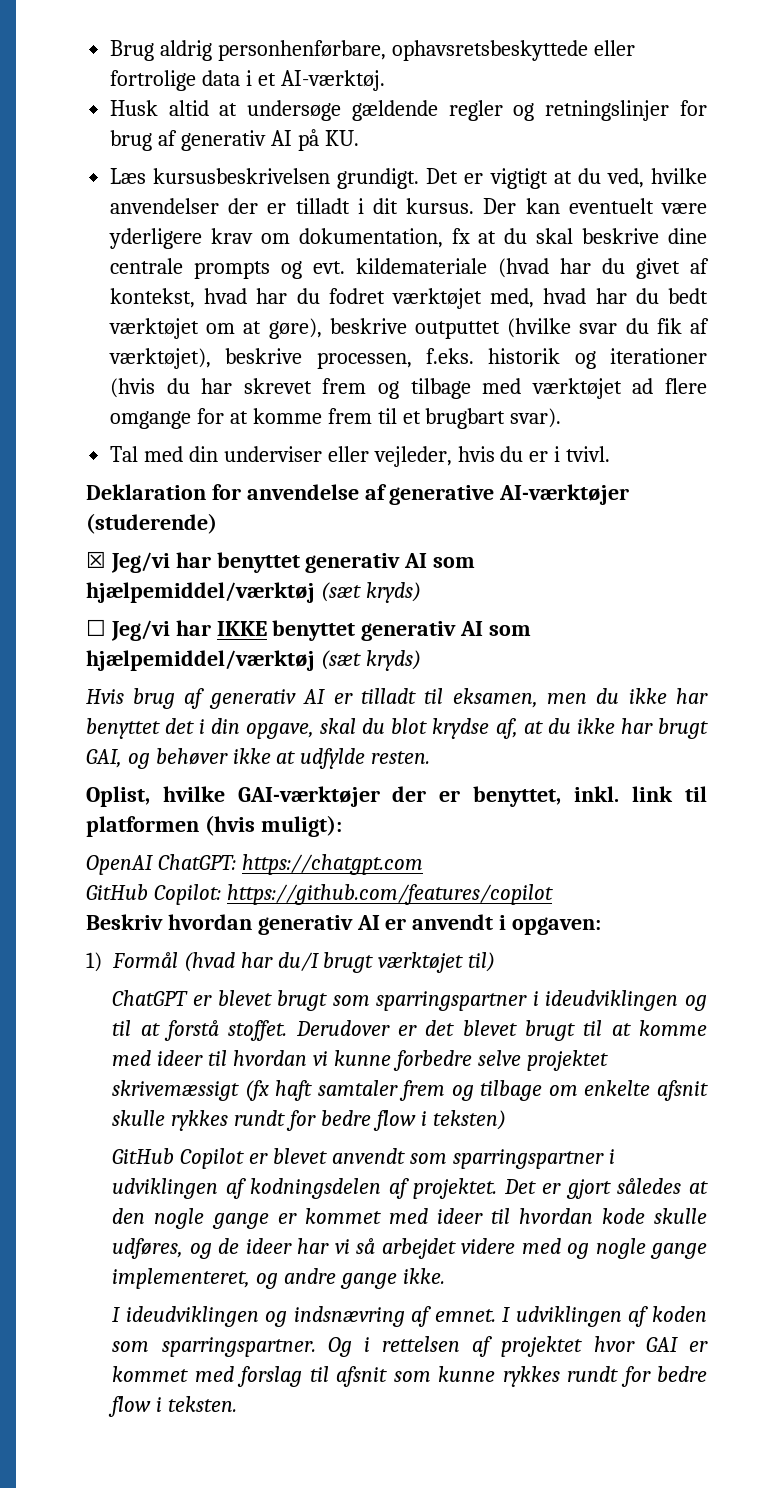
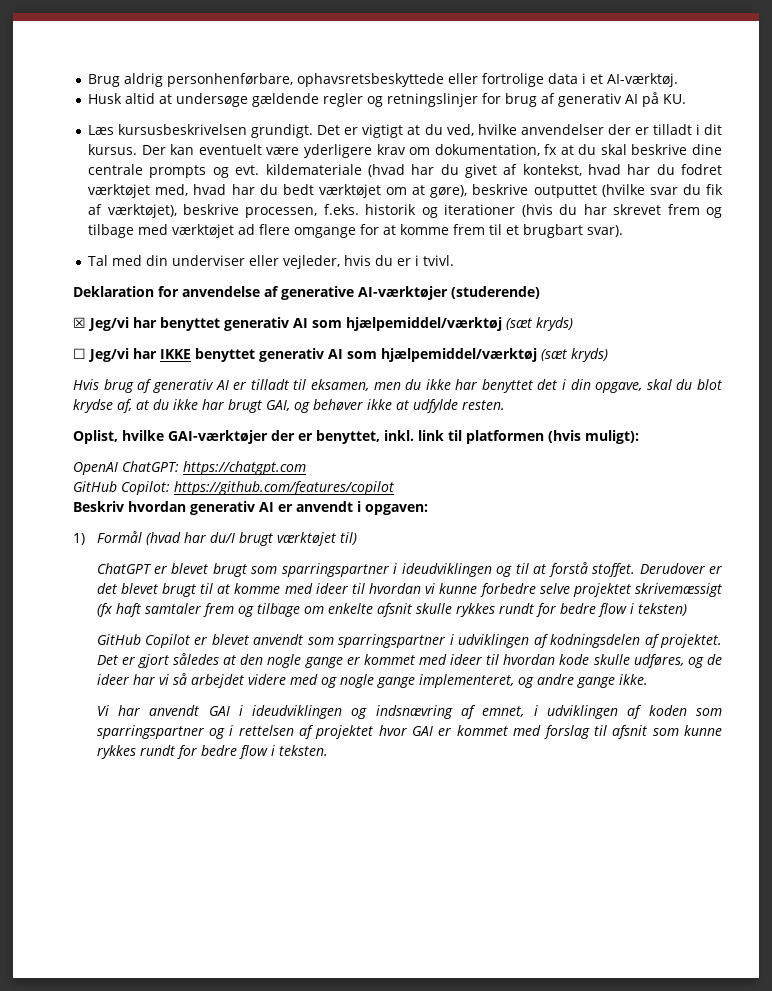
[112,1307,121,1322] I -> [96,705,243,716] Vi har anvendt GAI i
[434,1307,511,1322] emnet. I -> [482,705,538,717] emnet, i
[161,1337,352,1357] sparringspartner. Og -> [96,725,225,739] sparringspartner og

